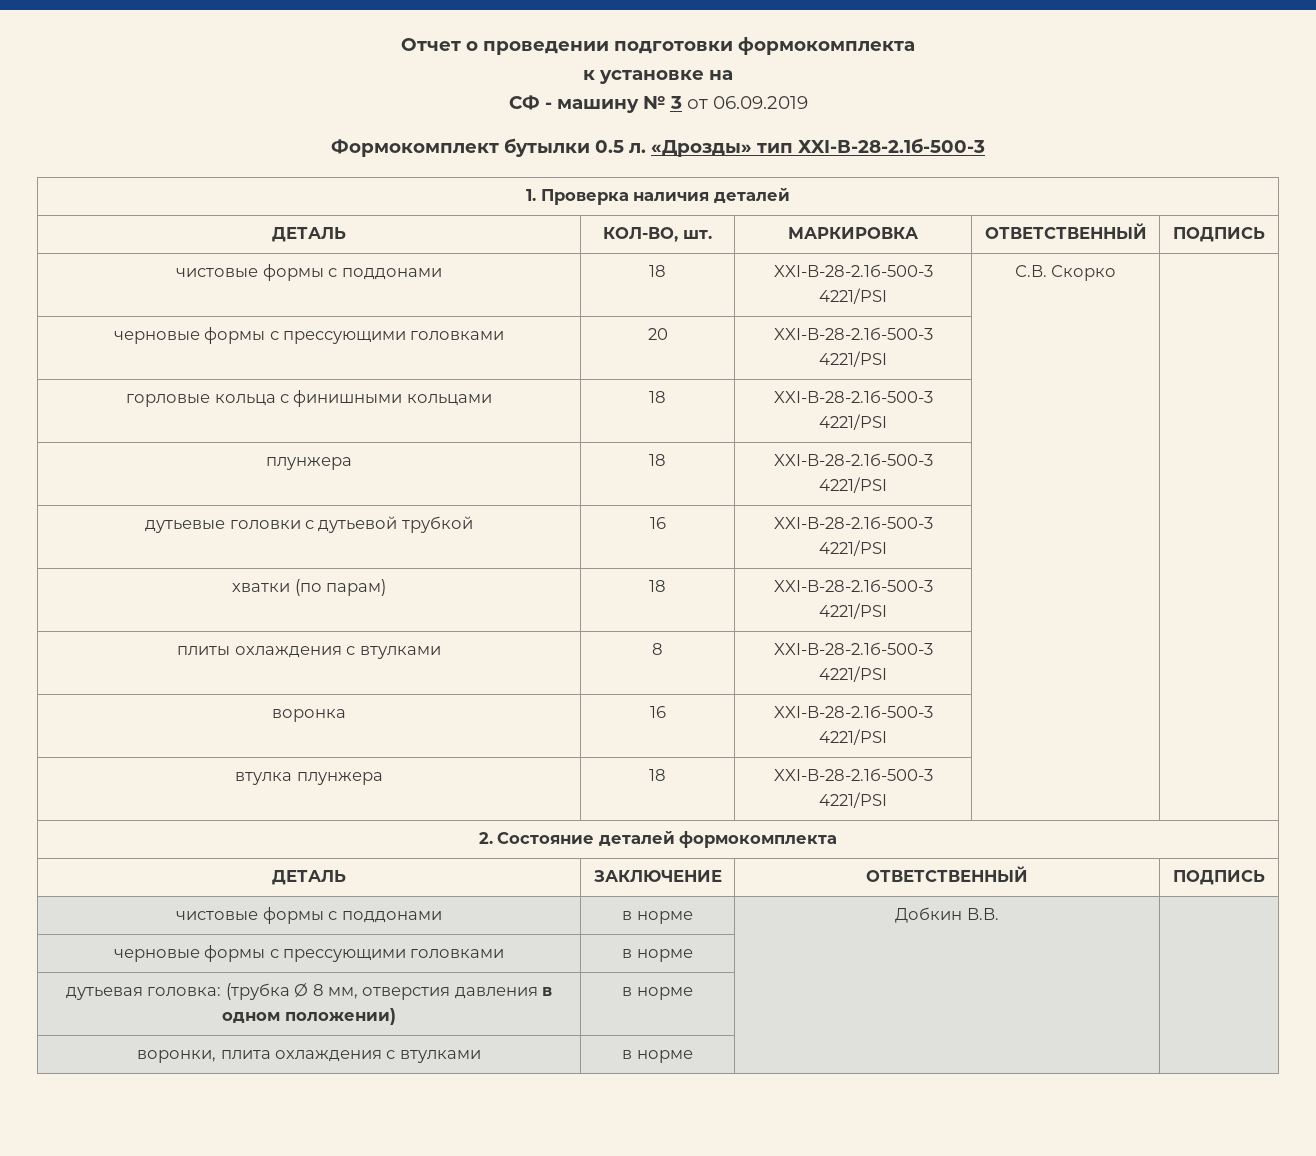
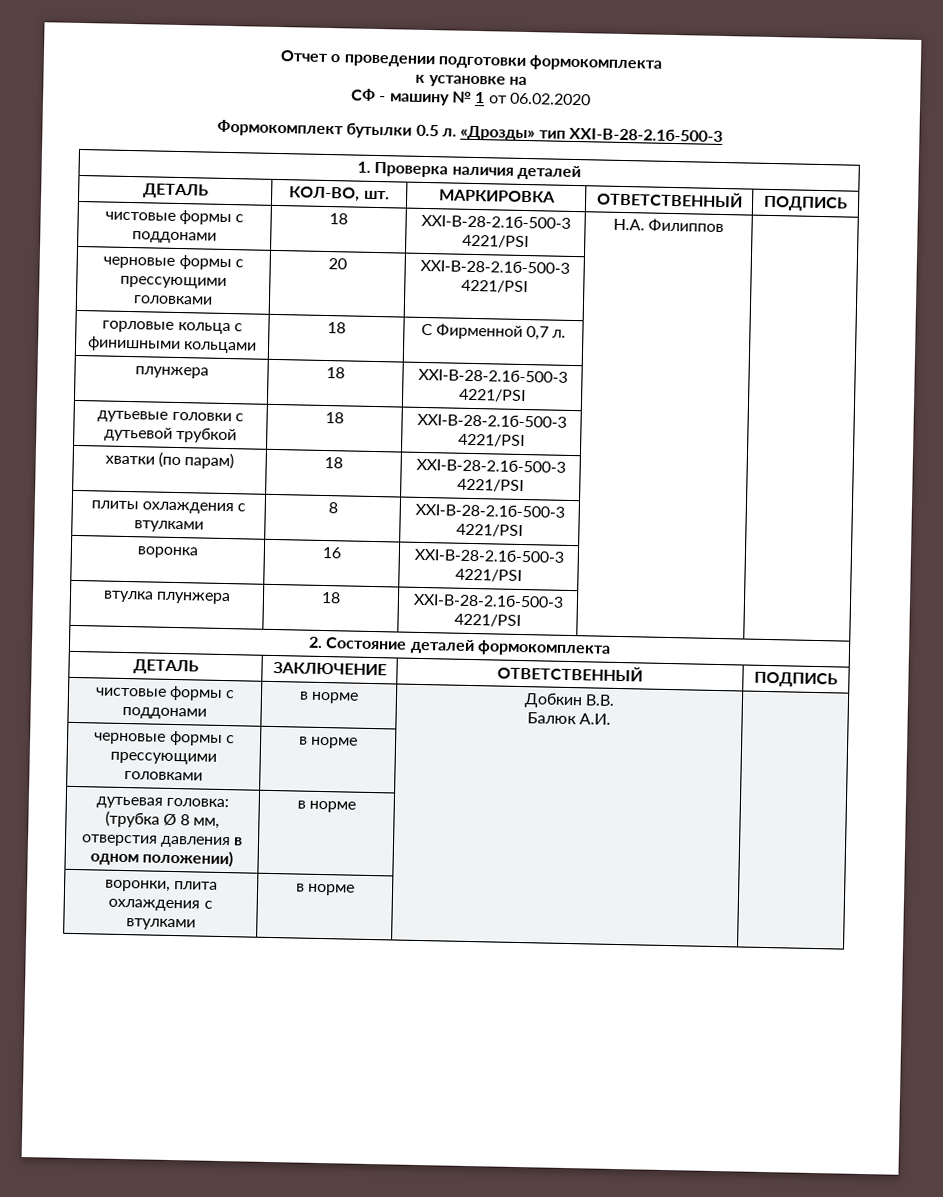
[669,96,808,109] 3 от 06.09.2019 -> [475,91,591,106] 1 от 06.02.2020
[1014,265,1117,281] С.В. Скорко -> [612,218,725,233] Н.А. Филиппов
[773,390,933,403] [819,414,887,430] XXI-В-28-2.1б-500-3 4221/PSI -> [420,323,567,341] С Фирменной 0,7 л.
[649,517,666,529] 16 -> [325,412,344,424] 18
(999, 914) none -> [526,712,612,725] // Балюк А.И.

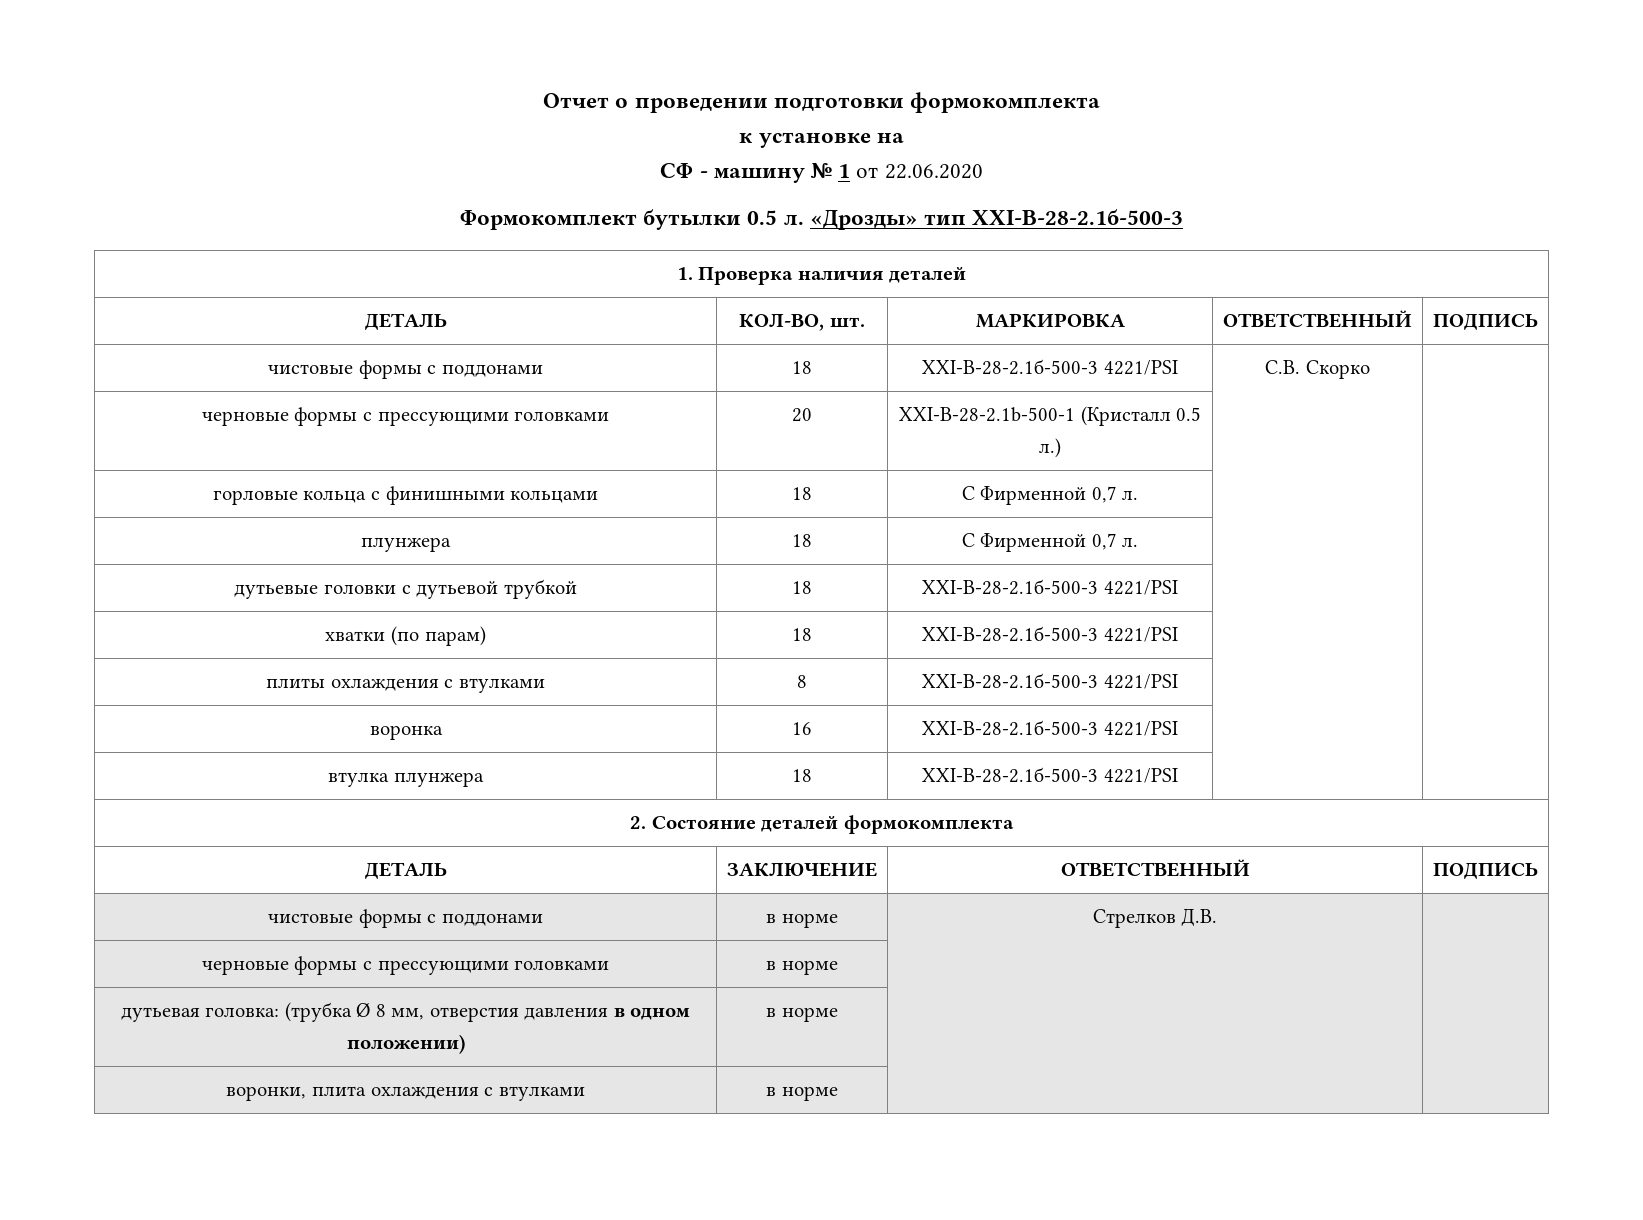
[509,92,591,106] 06.02.2020 -> [884,164,983,179] 22.06.2020
[612,218,725,233] Н.А. Филиппов -> [1265,360,1370,379] С.В. Скорко
[419,258,570,274] [461,279,528,294] XXI-В-28-2.1б-500-3 4221/PSI -> [898,406,1202,426] [1039,438,1061,458] XXI-B-28-2.1b-500-1 (Кристалл 0.5 л.)
[417,367,568,383] [459,388,526,403] XXI-В-28-2.1б-500-3 4221/PSI -> [961,533,1139,552] С Фирменной 0,7 л.
[523,692,616,709] [526,712,612,725] Добкин В.В. // Балюк А.И. -> [1092,908,1218,928] Стрелков Д.В.

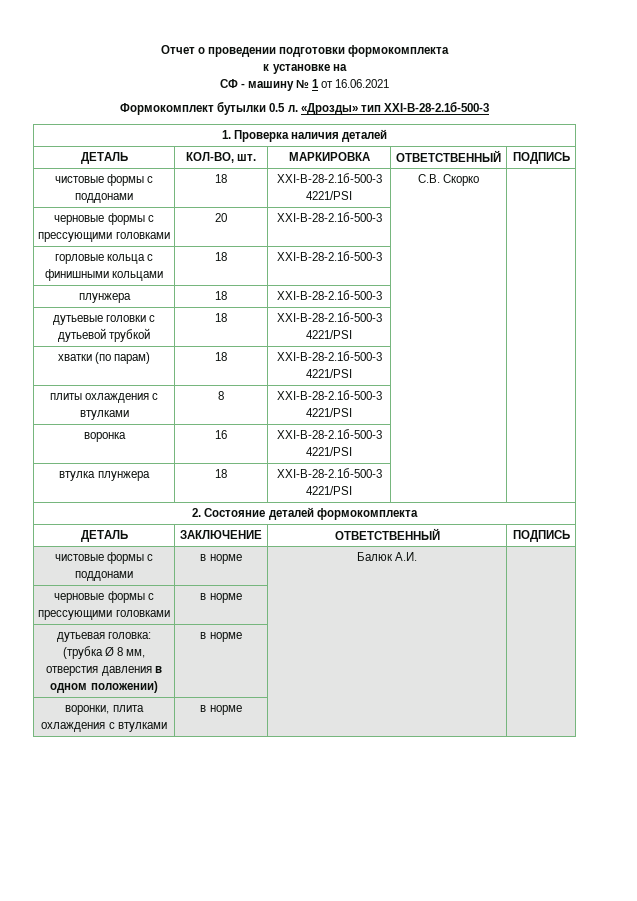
[884,164,983,179] 22.06.2020 -> [335,79,390,88] 16.06.2021
[898,406,1202,426] [1039,438,1061,458] XXI-B-28-2.1b-500-1 (Кристалл 0.5 л.) -> [276,212,382,222] XXI-В-28-2.1б-500-3
[961,486,1139,505] [361,537,451,552] [792,534,812,547] [961,533,1139,552] С Фирменной 0,7 л. | | // плунжера | 18 | С Фирменной 0,7 л. -> [276,251,382,261] [78,293,131,303] [215,291,227,300] [276,290,382,300] XXI-В-28-2.1б-500-3 | | // плунжера | 18 | XXI-В-28-2.1б-500-3
[1092,908,1218,928] Стрелков Д.В. -> [356,552,418,561] Балюк А.И.

